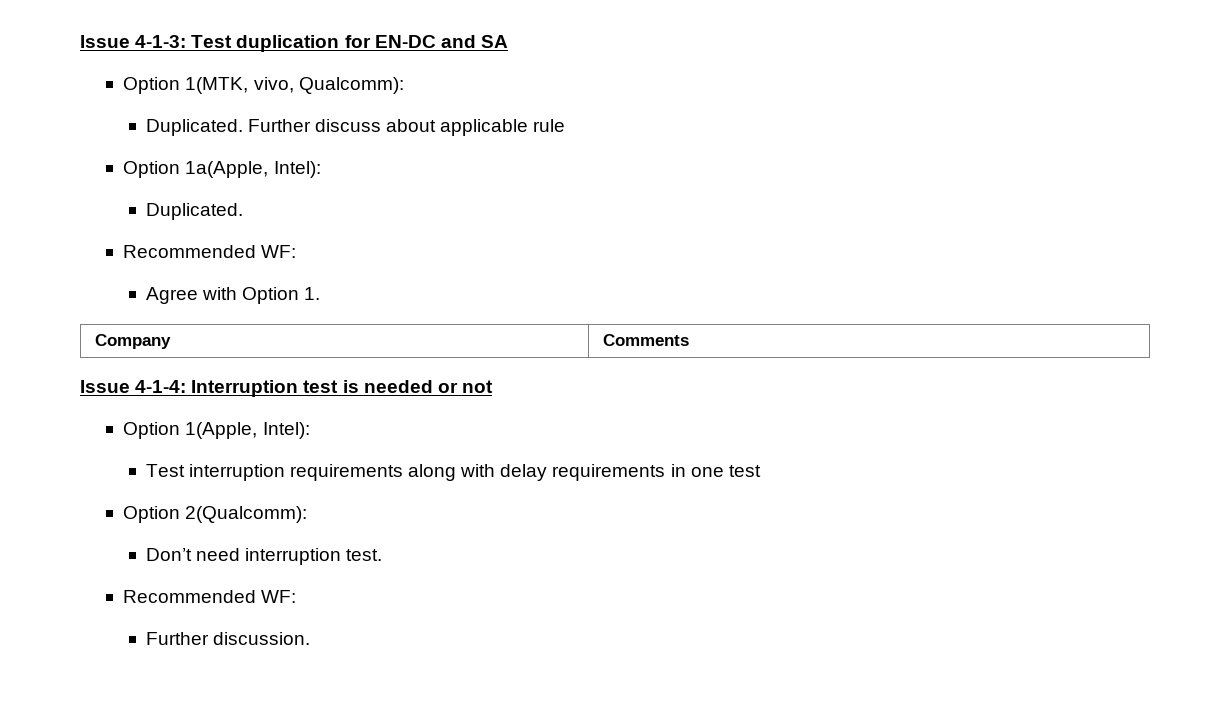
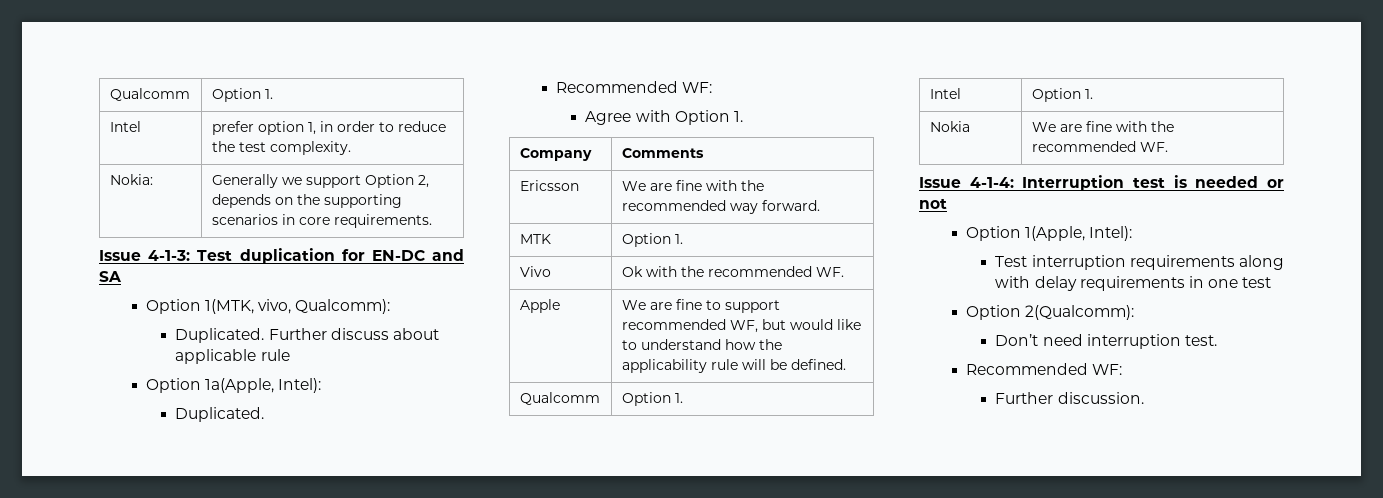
(80, 41) none -> [109,88,190,101] [211,88,273,102] [109,121,141,132] [211,121,446,135] [211,141,351,155] [109,174,153,185] [211,174,429,188] [211,194,402,208] [211,214,432,228] Qualcomm | Option 1. // Intel | prefer option 1, in order to reduce the test complexity. // Nokia: | Generally we support Option 2, depends on the supporting scenarios in core requirements. //
(689, 340) none -> [519,180,579,191] [621,180,764,191] [621,200,820,214] [519,234,551,244] [621,233,683,247] [519,266,551,277] [621,266,844,277] [519,299,560,313] [621,299,780,313] [621,319,861,333] [621,339,782,350] [621,359,846,373] [519,392,600,405] [621,392,683,406] [929,88,961,99] [1031,88,1093,102] [929,121,970,132] [1031,121,1174,132] [1031,141,1168,152] // Ericsson | We are fine with the recommended way forward. // MTK | Option 1. // Vivo | Ok with the recommended WF. // Apple | We are fine to support recommended WF, but would like to understand how the applicability rule will be defined. // Qualcomm | Option 1. // Intel | Option 1. // Nokia | We are fine with the recommended WF.

